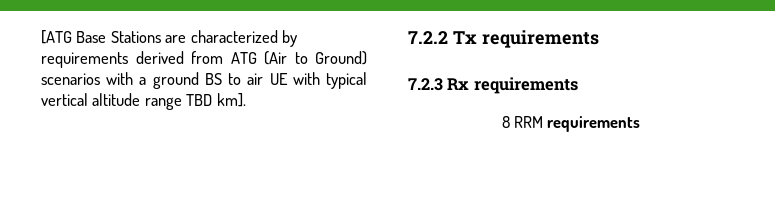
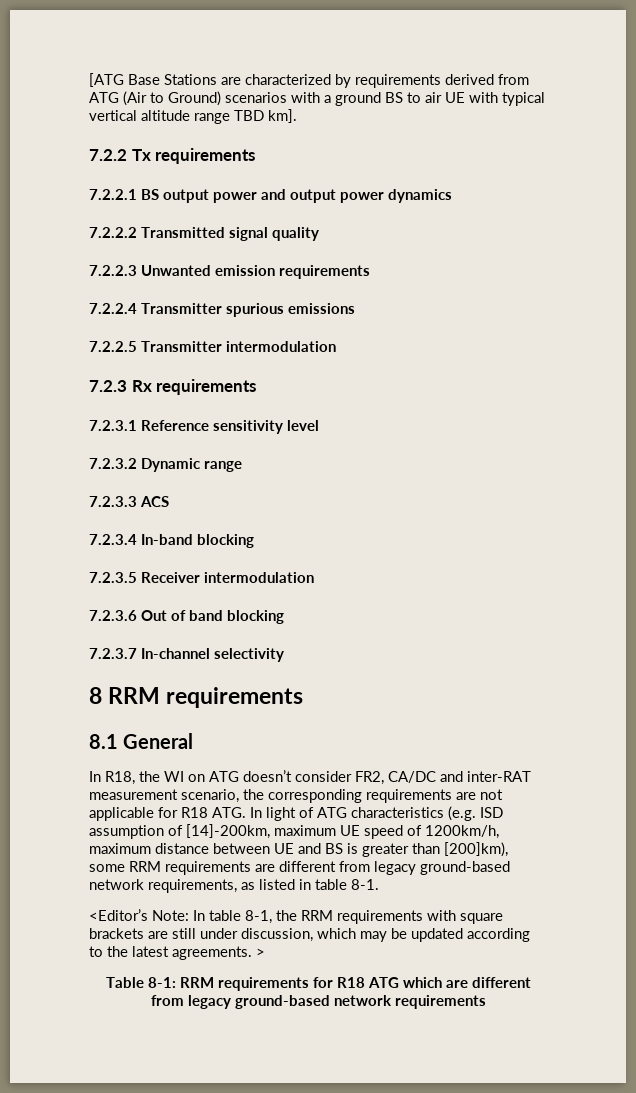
[408,77,578,94] [501,116,543,128] 7.2.3 Rx requirements // 8 RRM -> [89,189,452,203] [89,227,319,241] [89,265,370,279] [89,303,355,317] [89,341,336,352] [89,379,257,395] [89,420,319,434] [89,458,242,472] [89,496,169,507] [89,534,254,548] [89,572,314,583] [89,610,284,624] [89,648,284,662] [89,687,304,708] [89,733,194,749] [89,770,531,785] [89,789,503,803] [89,806,503,821] [89,824,499,839] [89,842,508,857] [89,861,510,875] [89,879,379,893] [89,909,503,924] [89,928,530,942] [89,946,265,960] [105,977,531,991] [150,995,392,1009] 7.2.2.1 BS output power and output power dynamics // 7.2.2.2 Transmitted signal quality // 7.2.2.3 Unwanted emission requirements // 7.2.2.4 Transmitter spurious emissions // 7.2.2.5 Transmitter intermodulation // 7.2.3 Rx requirements // 7.2.3.1 Reference sensitivity level // 7.2.3.2 Dynamic range // 7.2.3.3 ACS // 7.2.3.4 In-band blocking // 7.2.3.5 Receiver intermodulation // 7.2.3.6 Out of band blocking // 7.2.3.7 In-channel selectivity // 8 RRM requirements // 8.1 General // In R18, the WI on ATG doesn’t consider FR2, CA/DC and inter-RAT measurement scenario, the corresponding requirements are not applicable for R18 ATG. In light of ATG characteristics (e.g. ISD assumption of [14]-200km, maximum UE speed of 1200km/h, maximum distance between UE and BS is greater than [200]km), some RRM requirements are different from legacy ground-based network requirements, as listed in table 8-1. // <Editor’s Note: In table 8-1, the RRM requirements with square brackets are still under discussion, which may be updated according to the latest agreements. > // Table 8-1: RRM requirements for R18 ATG which are different from legacy ground-based network

